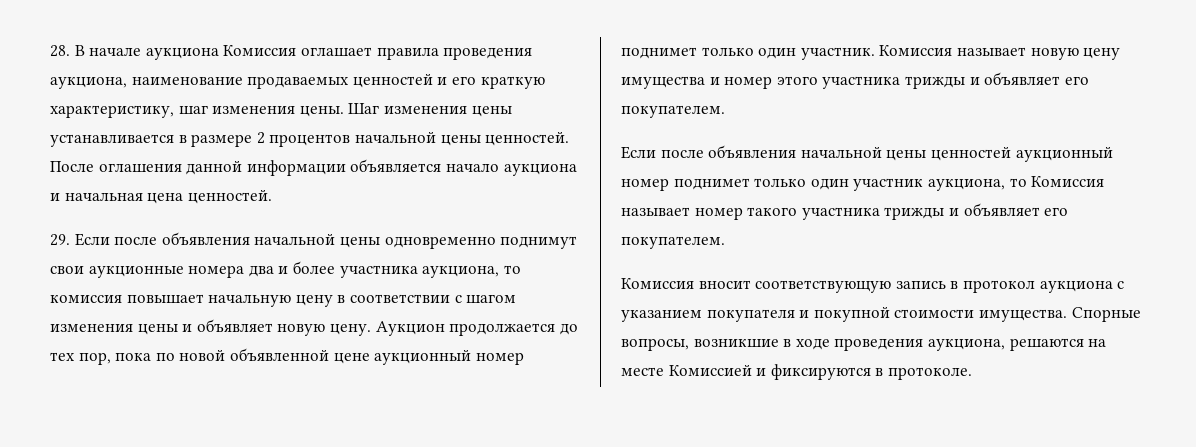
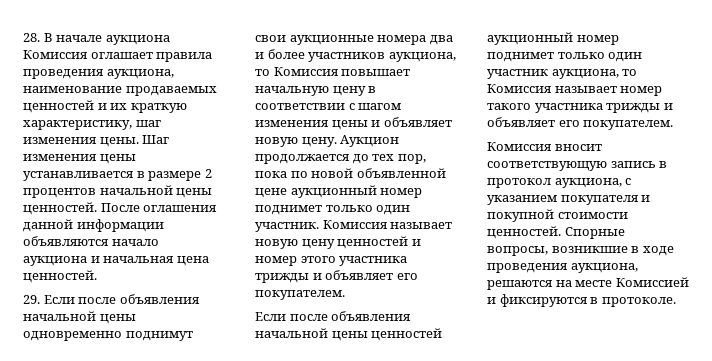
[451,76,476,85] его -> [110,103,128,110] их
[350,159,442,172] объявляется -> [23,236,109,246] объявляются
[339,265,521,278] [50,295,122,303] участника аукциона, то комиссия -> [308,52,456,62] [255,67,339,76] участников аукциона, то Комиссия
[621,76,705,89] имущества -> [337,236,409,249] ценностей
[1039,281,1113,293] аукциона -> [554,178,622,188] аукциона,
[978,309,1067,322] имущества. -> [487,226,561,239] ценностей.

